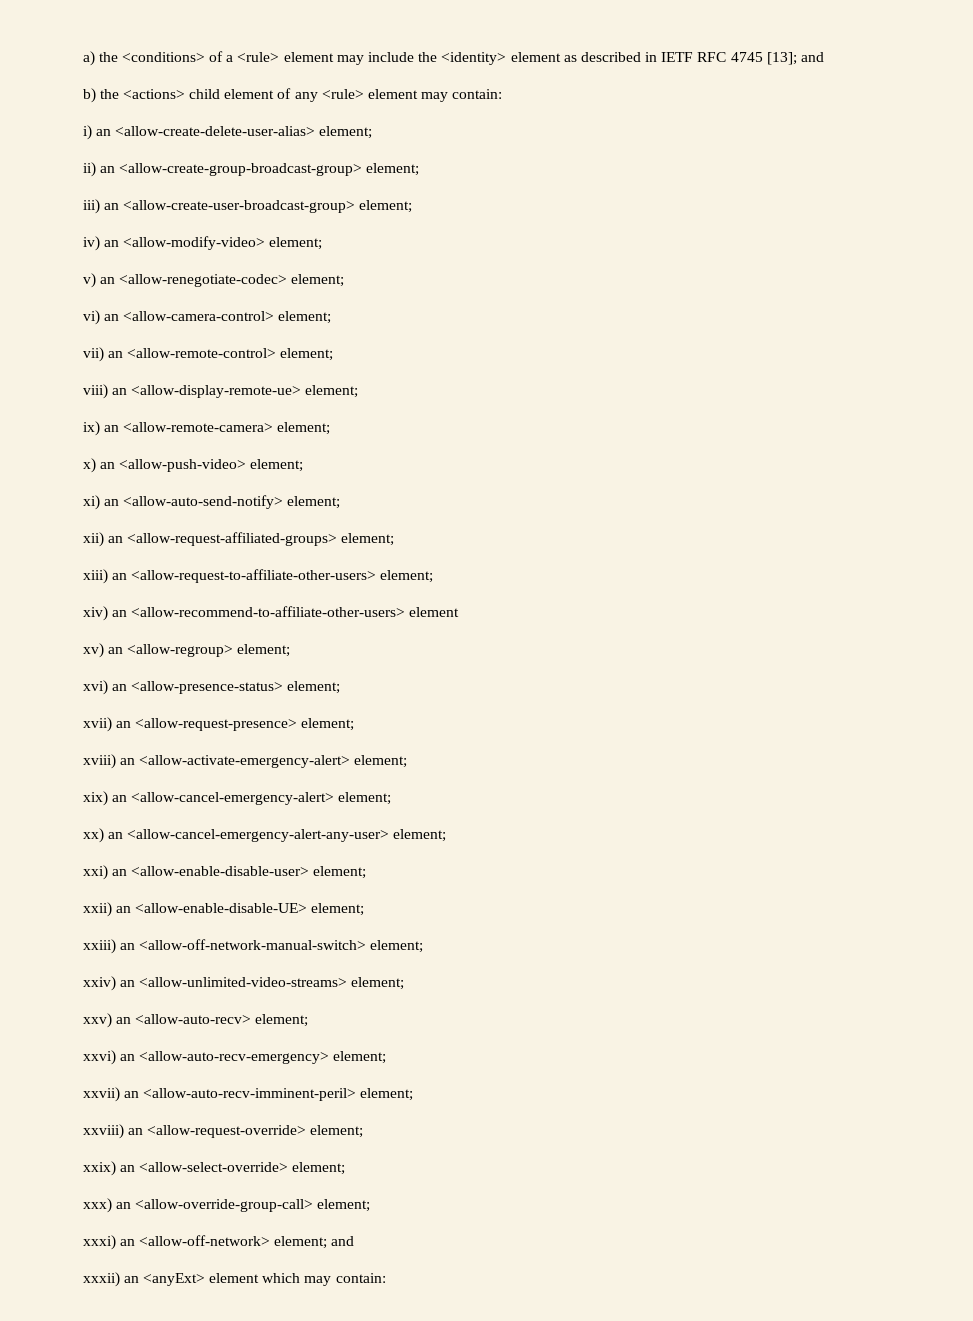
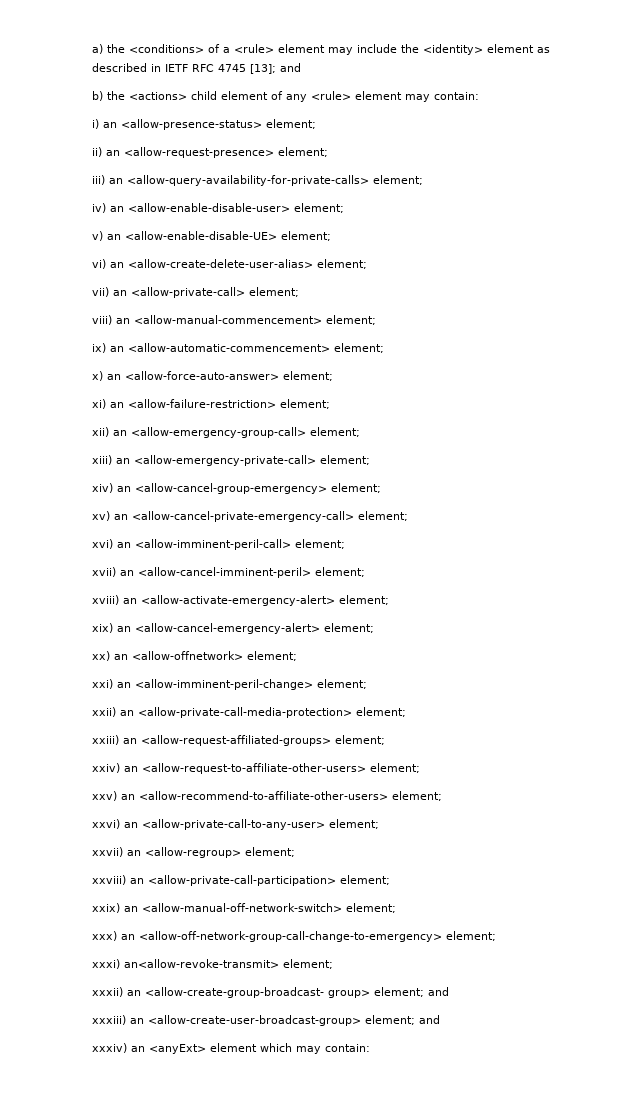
[114,126,315,136] <allow-create-delete-user-alias> -> [121,119,263,130] <allow-presence-status>
[118,163,362,176] <allow-create-group-broadcast-group> -> [124,147,275,158] <allow-request-presence>
[122,200,355,213] <allow-create-user-broadcast-group> -> [127,175,370,186] <allow-query-availability-for-private-calls>
[122,236,265,250] <allow-modify-video> -> [128,203,291,212] <allow-enable-disable-user>
[118,274,287,287] <allow-renegotiate-codec> -> [125,231,278,240] <allow-enable-disable-UE>
[122,311,274,321] <allow-camera-control> -> [128,259,314,268] <allow-create-delete-user-alias>
[126,348,276,358] <allow-remote-control> -> [131,287,246,298] <allow-private-call>
[130,385,301,398] <allow-display-remote-ue> -> [134,315,323,324] <allow-manual-commencement>
[122,422,273,432] <allow-remote-camera> -> [128,343,331,352] <allow-automatic-commencement>
[118,459,246,472] <allow-push-video> -> [125,371,280,380] <allow-force-auto-answer>
[122,495,283,509] <allow-auto-send-notify> -> [128,399,277,408] <allow-failure-restriction>
[126,532,337,546] <allow-request-affiliated-groups> -> [131,427,307,438] <allow-emergency-group-call>
[130,569,376,583] <allow-request-to-affiliate-other-users> -> [134,455,317,466] <allow-emergency-private-call>
[130,606,460,617] <allow-recommend-to-affiliate-other-users> element -> [135,483,382,494] <allow-cancel-group-emergency> element;
[126,644,233,657] <allow-regroup> -> [132,511,355,522] <allow-cancel-private-emergency-call>
[130,681,283,694] <allow-presence-status> -> [135,539,292,550] <allow-imminent-peril-call>
[134,718,297,731] <allow-request-presence> -> [138,567,312,578] <allow-cancel-imminent-peril>
[126,829,389,842] <allow-cancel-emergency-alert-any-user> -> [132,651,244,660] <allow-offnetwork>
[130,866,309,876] <allow-enable-disable-user> -> [135,679,314,690] <allow-imminent-peril-change>
[134,903,307,913] <allow-enable-disable-UE> -> [138,707,353,718] <allow-private-call-media-protection>
[138,939,366,950] <allow-off-network-manual-switch> -> [141,735,332,746] <allow-request-affiliated-groups>
[138,977,347,987] <allow-unlimited-video-streams> -> [142,763,367,774] <allow-request-to-affiliate-other-users>
[134,1014,251,1024] <allow-auto-recv> -> [139,791,389,800] <allow-recommend-to-affiliate-other-users>
[138,1051,329,1064] <allow-auto-recv-emergency> -> [142,819,326,830] <allow-private-call-to-any-user>
[142,1088,356,1101] <allow-auto-recv-imminent-peril> -> [145,847,242,858] <allow-regroup>
[146,1125,306,1138] <allow-request-override> -> [148,875,337,886] <allow-private-call-participation>
[138,1162,288,1172] <allow-select-override> -> [142,903,343,912] <allow-manual-off-network-switch>
[134,1199,313,1212] <allow-override-group-call> -> [139,931,443,942] <allow-off-network-group-call-change-to-emergency>
[119,1235,355,1249] [82,1272,120,1287] an <allow-off-network> element; and // xxxii) -> [124,959,334,969] [92,987,450,998] [92,1015,441,1026] [92,1043,128,1053] an<allow-revoke-transmit> element; // xxxii) an <allow-create-group-broadcast- group> element; and // xxxiii) an <allow-create-user-broadcast-group> element; and // xxxiv)

